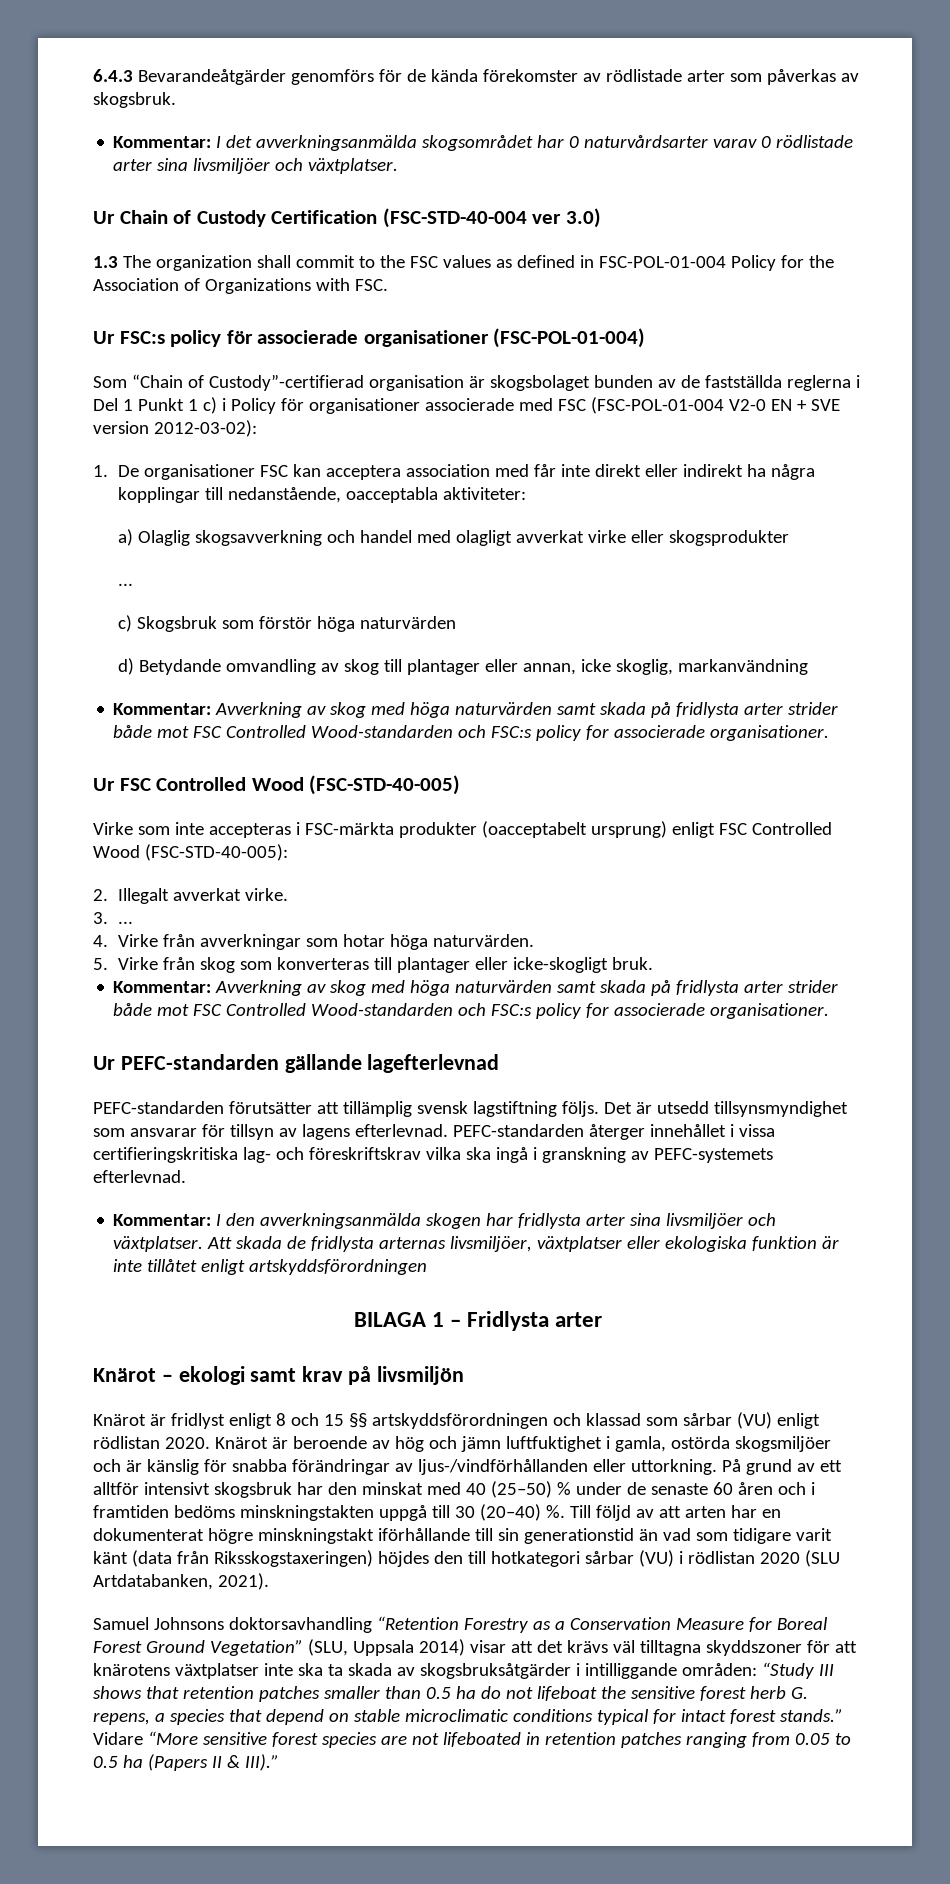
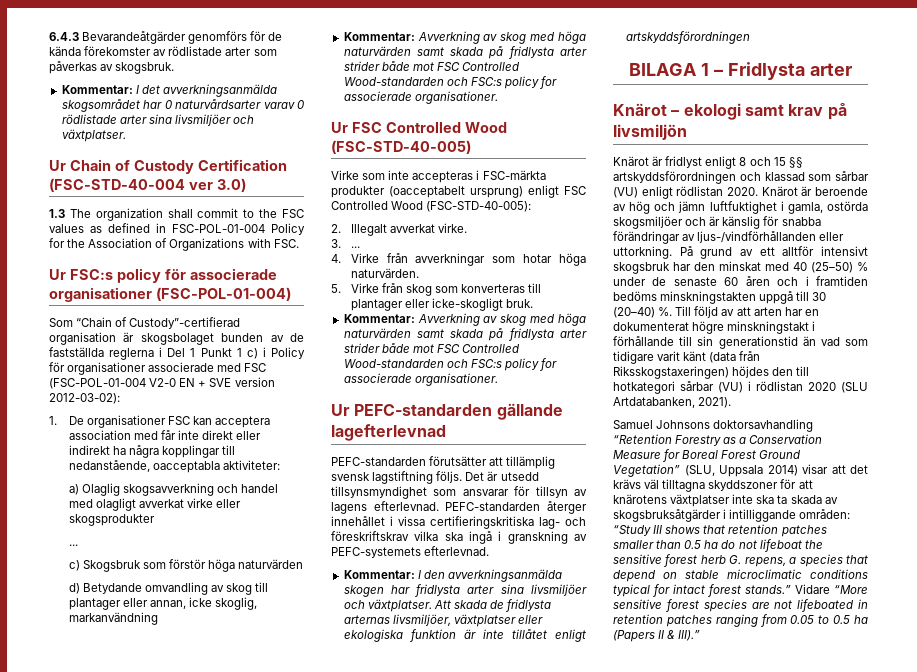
[377,1528,470,1541] iförhållande -> [812,321,816,331] [613,336,674,346] i förhållande

